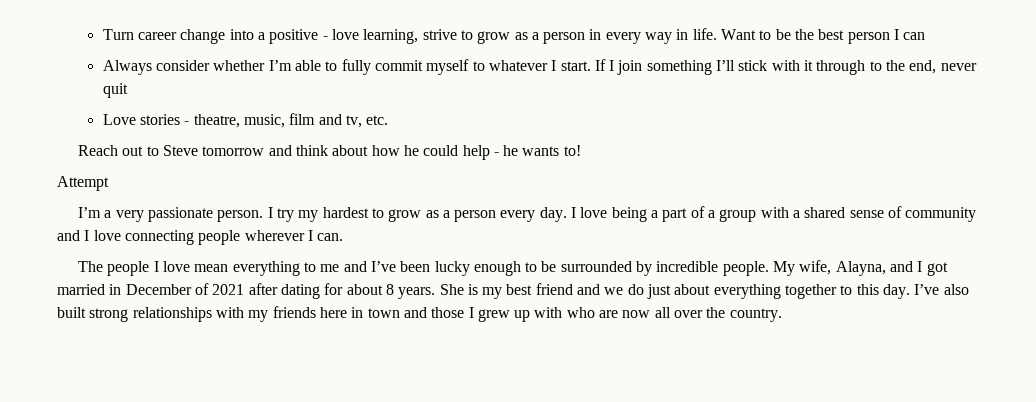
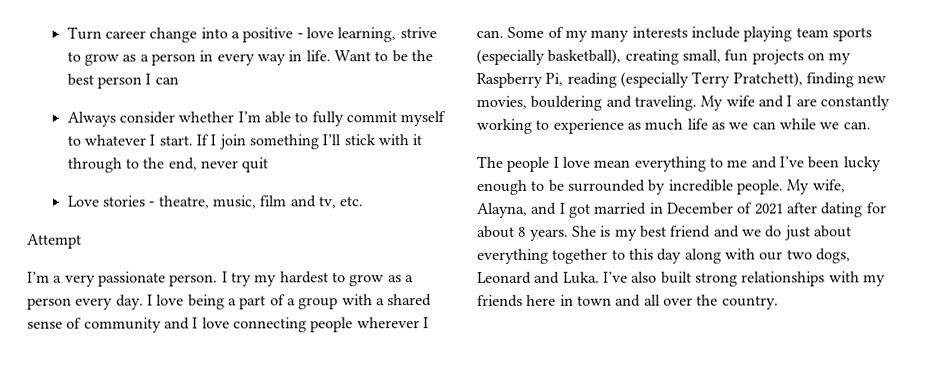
[78,145,581,160] // Reach out to Steve tomorrow and think about how he could help - he wants to! -> (365, 201) none
(344, 237) none -> [507,26,872,42] [476,48,852,65] [476,71,887,88] [476,95,890,111] [476,118,871,134] Some of my many interests include playing team sports (especially basketball), creating small, fun projects on my Raspberry Pi, reading (especially Terry Pratchett), finding new movies, bouldering and traveling. My wife and I are constantly working to experience as much life as we can while we can.
[883,284,911,299] day. -> [657,248,851,264] [477,271,600,284] day along with our two dogs, Leonard and Luka.
[431,307,651,322] those I grew up with who are now -> (642, 300) none

